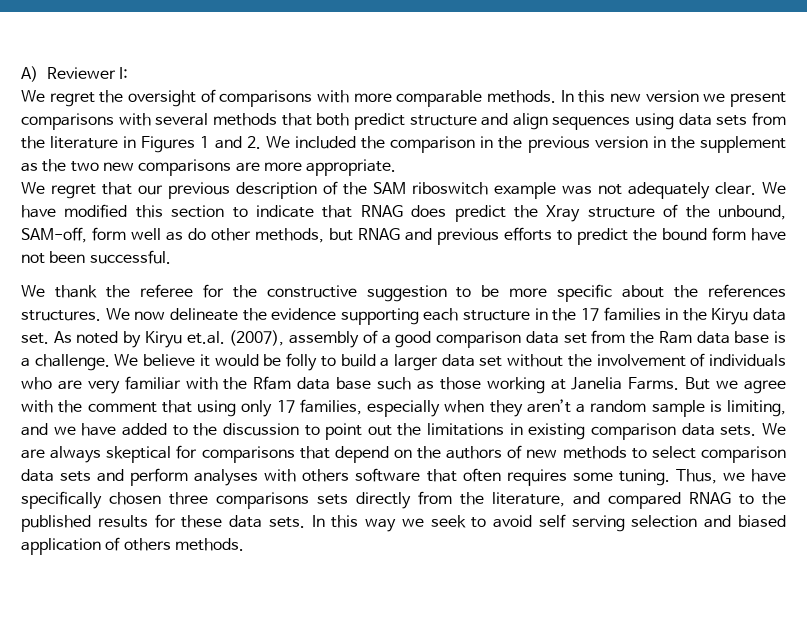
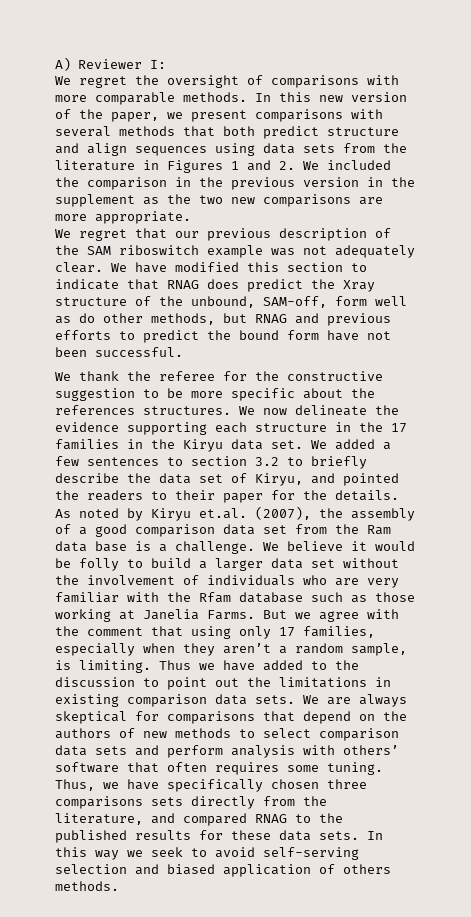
(699, 96) none -> [55,109,159,122] of the paper,
(49, 338) none -> [311,439,391,450] [55,456,367,469] [55,473,399,486] [55,490,399,503] We added a few sentences to section 3.2 to briefly describe the data set of Kiryu, and pointed the readers to their paper for the details.
(285, 338) none -> [319,508,343,518] the
[297,377,372,390] data base -> [239,592,303,603] database
[651,400,786,417] [21,423,48,436] sample is limiting, and -> [351,643,407,656] [55,660,191,673] sample, is limiting. Thus
[194,469,350,486] analyses with others -> [231,745,399,758] analysis with others’
[538,514,625,532] self serving -> [263,847,359,860] self-serving

